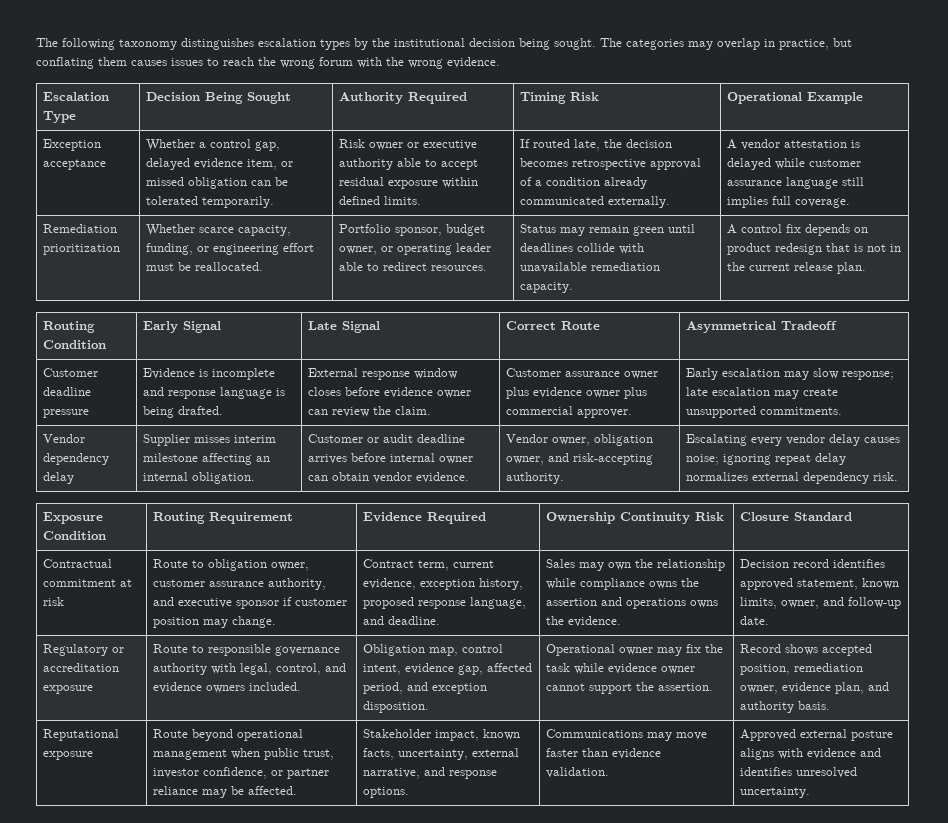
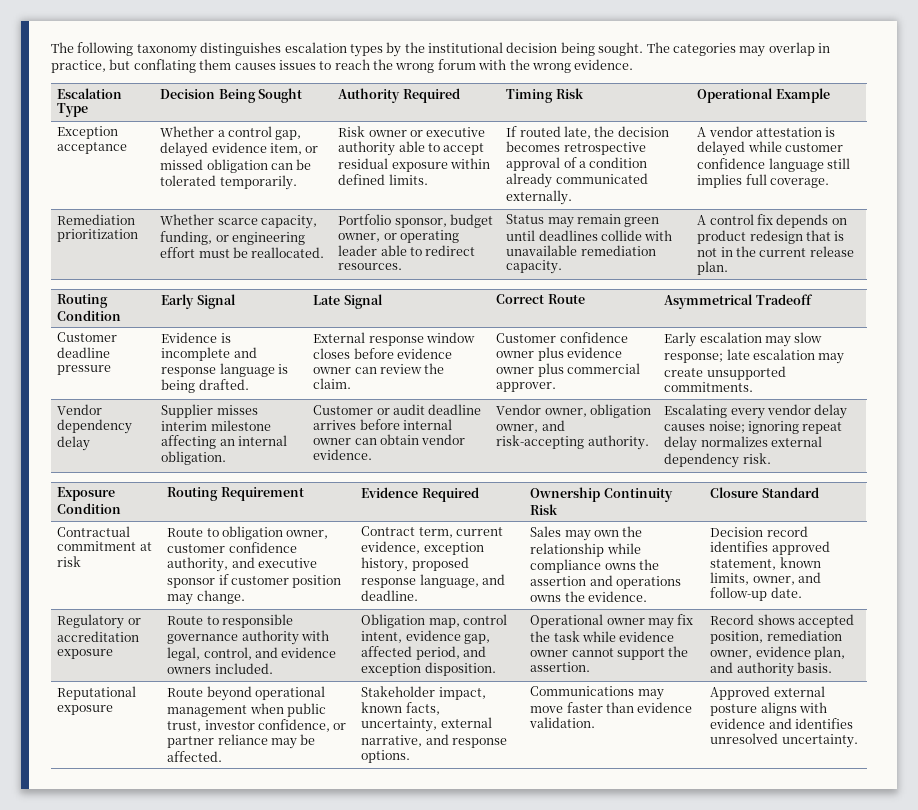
[726,180,782,186] assurance -> [697,158,766,169] confidence
[564,371,620,377] assurance -> [559,332,628,343] confidence
[208,581,264,587] assurance -> [228,542,297,553] confidence

